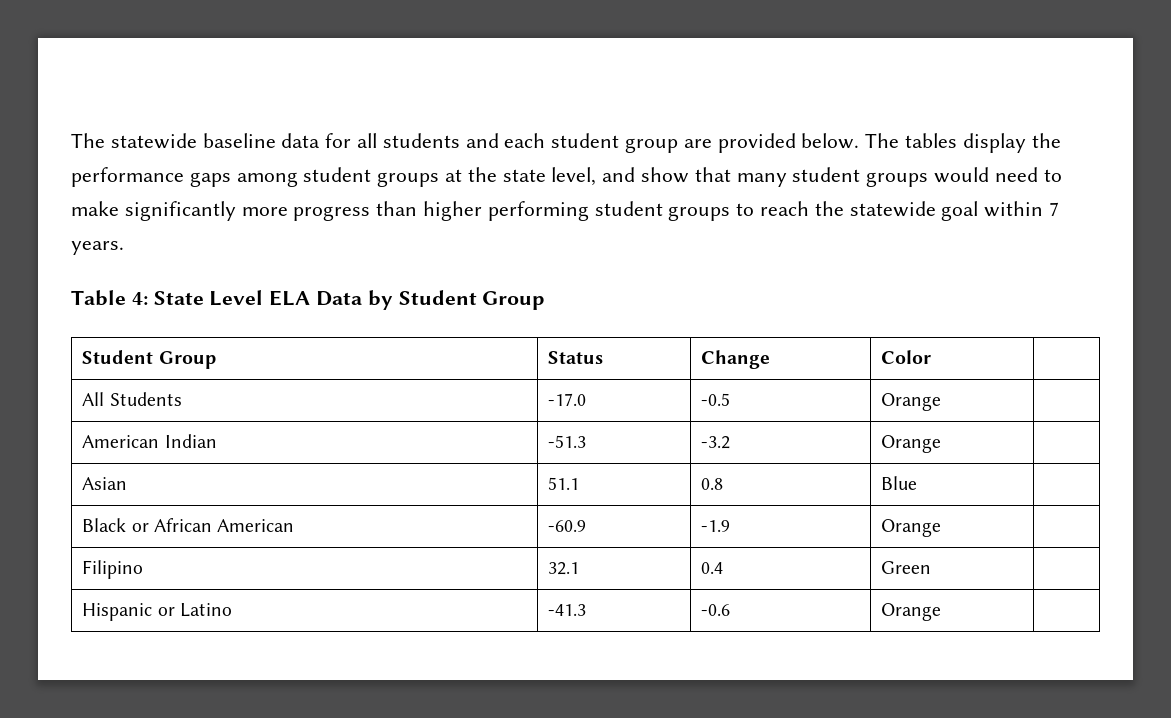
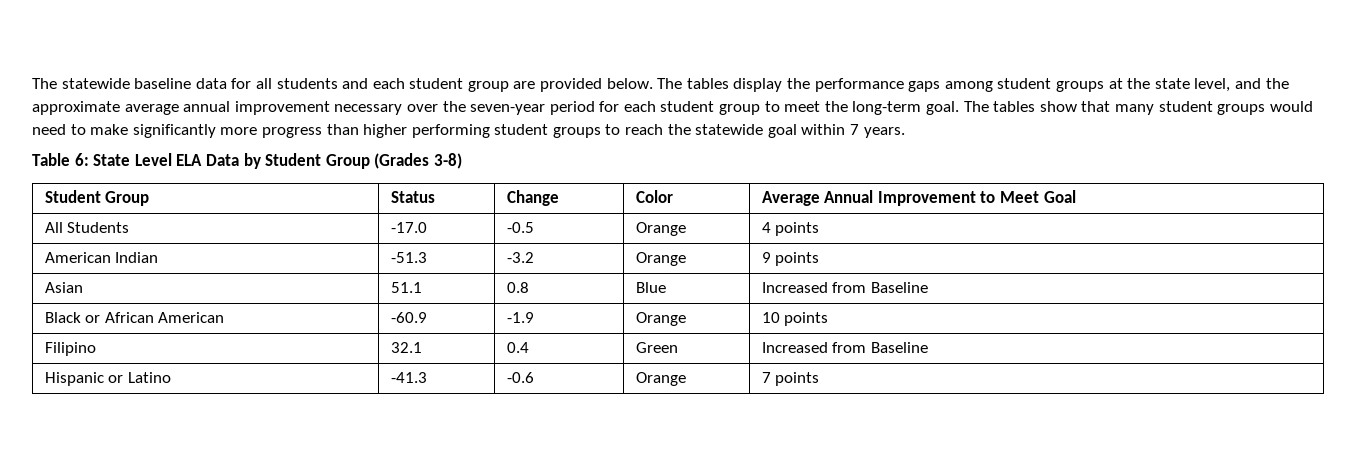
(636, 174) none -> [1265,78,1289,89] [32,101,1036,115] the approximate average annual improvement necessary over the seven-year period for each student group to meet the long-term goal. The tables
[131,292,148,305] 4: -> [74,153,89,166] 6:
(546, 300) none -> [374,153,462,169] (Grades 3-8)
(932, 357) none -> [761,190,1076,206] Average Annual Improvement to Meet Goal
(942, 402) none -> [761,222,820,236] 4 points
(942, 444) none -> [761,252,820,266] 9 points
(918, 483) none -> [761,282,928,293] Increased from Baseline
(942, 528) none -> [761,312,829,326] 10 points
(932, 567) none -> [761,342,928,353] Increased from Baseline
(942, 612) none -> [761,372,820,386] 7 points

